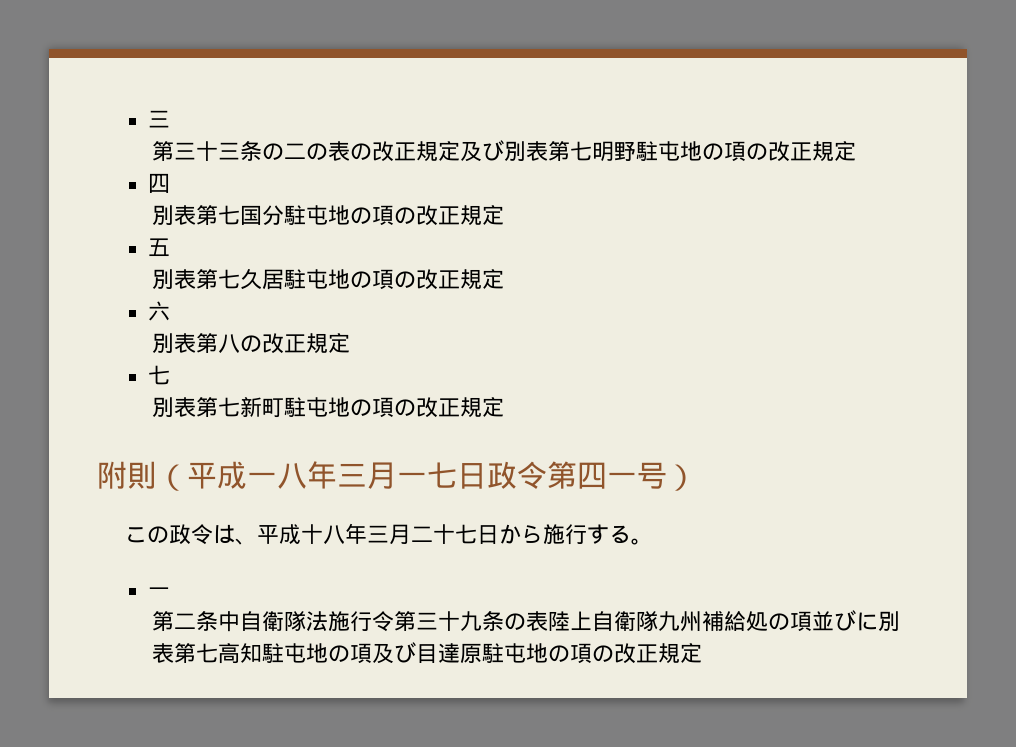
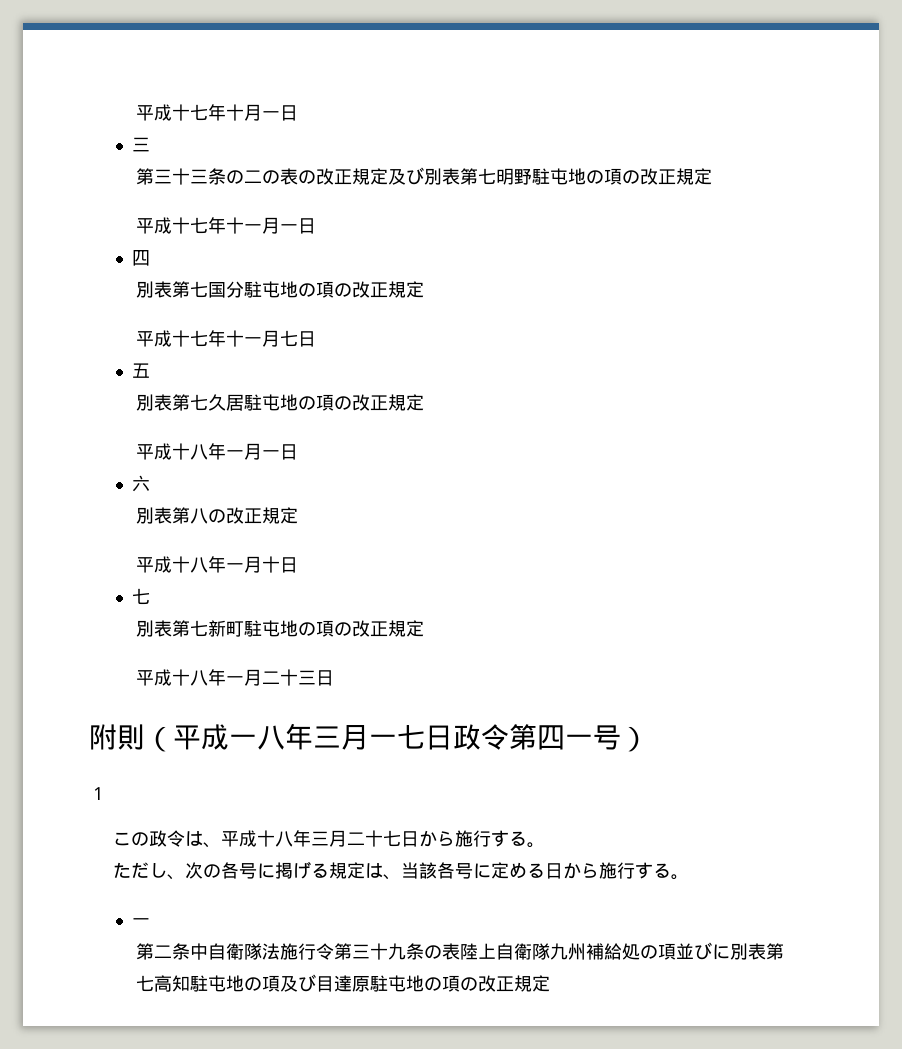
(148, 119) none -> [136,104,299,121] 平成十七年十月一日 //
(857, 151) none -> [136,217,317,234] // 平成十七年十一月一日
(505, 215) none -> [136,330,317,347] // 平成十七年十一月七日
(505, 279) none -> [136,443,299,460] // 平成十八年一月一日
(351, 343) none -> [136,556,299,573] // 平成十八年一月十日
(505, 407) none -> [136,669,335,686] // 平成十八年一月二十三日
(697, 477) none -> [89,787,107,800] // １
(653, 541) none -> [112,861,689,880] // ただし、次の各号に掲げる規定は、当該各号に定める日から施行する。

